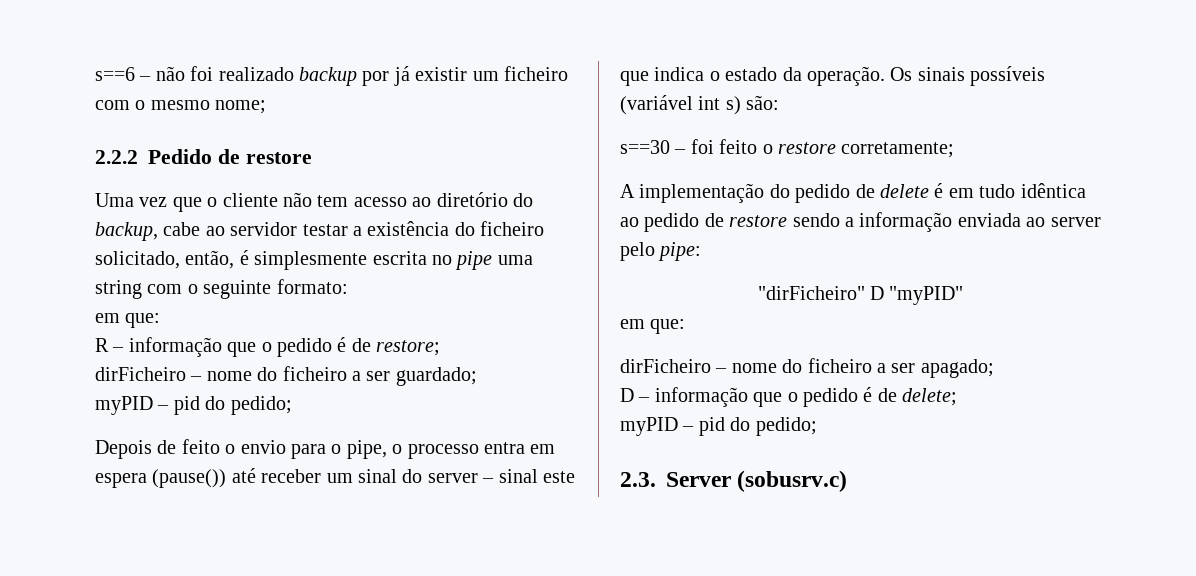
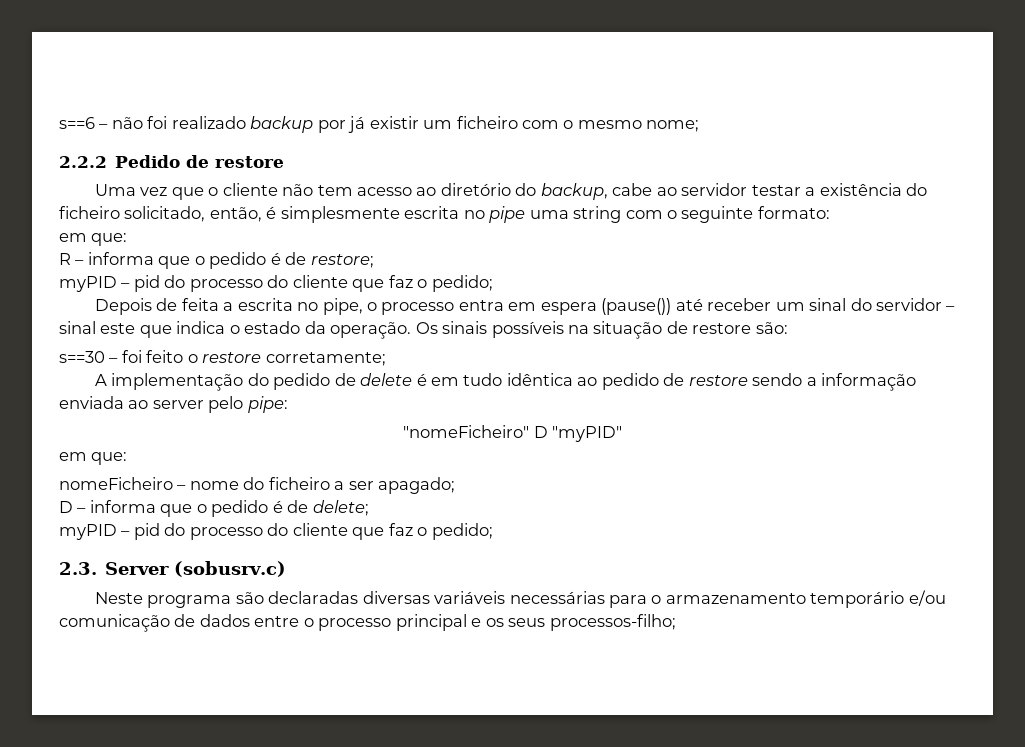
[128,337,222,357] informação -> [87,252,154,265] informa
[95,366,477,386] [95,396,292,415] [95,439,342,459] dirFicheiro – nome do ficheiro a ser guardado; // myPID – pid do pedido; // Depois de feito o envio para o -> [59,275,493,292] [94,298,319,315] myPID – pid do processo do cliente que faz o pedido; // Depois de feita a escrita no
[427,473,478,483] server -> [875,298,942,311] servidor
[620,95,741,115] (variável int s) -> [568,321,752,339] na situação de restore
[757,286,865,300] "dirFicheiro" -> [403,425,530,438] "nomeFicheiro"
[620,359,711,373] dirFicheiro -> [59,477,173,490] nomeFicheiro
[654,387,748,407] informação -> [89,500,156,513] informa
[755,417,817,436] [620,470,848,492] pedido; // 2.3. Server (sobusrv.c) -> [189,523,493,540] [59,561,287,577] [94,590,946,608] [59,614,676,632] processo do cliente que faz o pedido; // 2.3. Server (sobusrv.c) // Neste programa são declaradas diversas variáveis necessárias para o armazenamento temporário e/ou comunicação de dados entre o processo principal e os seus processos-filho;

